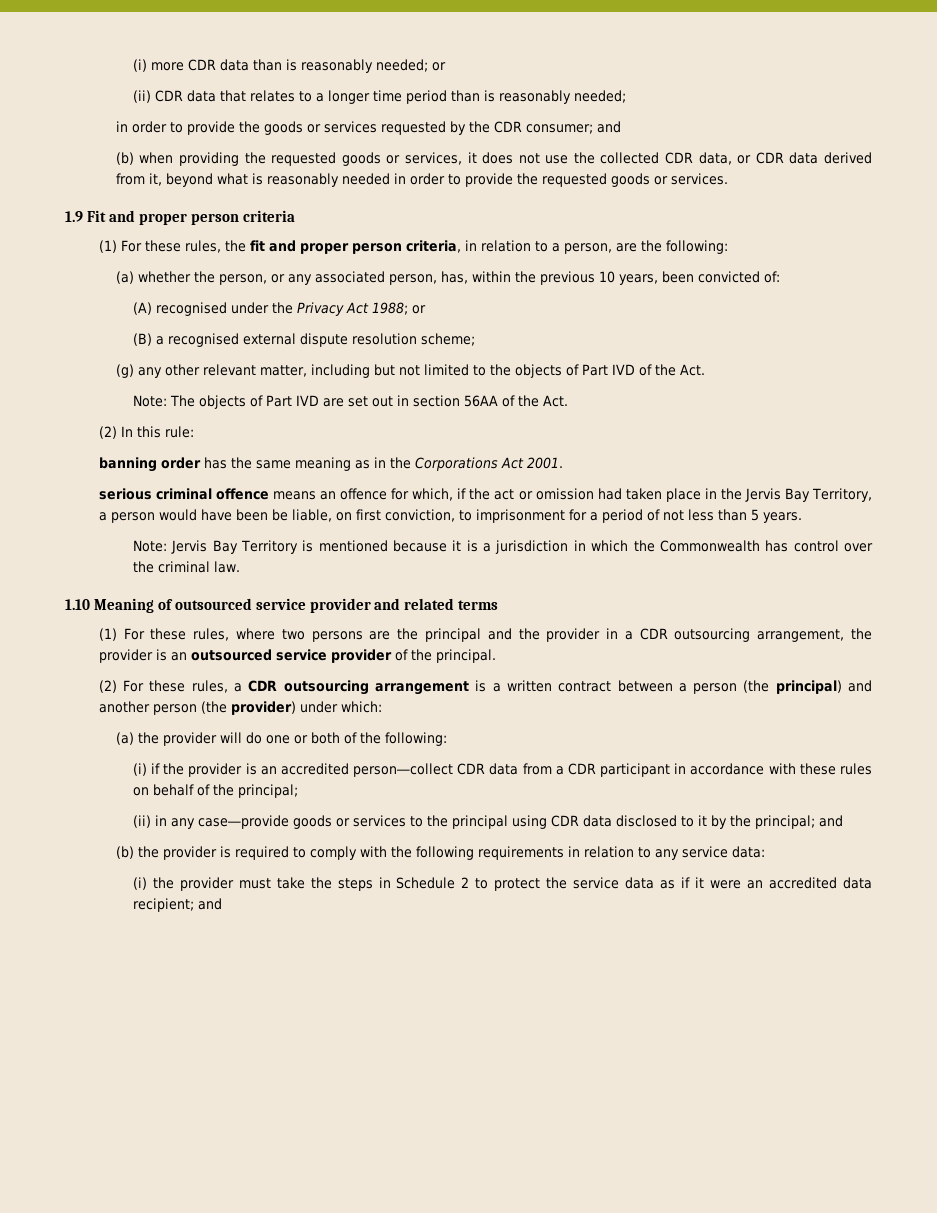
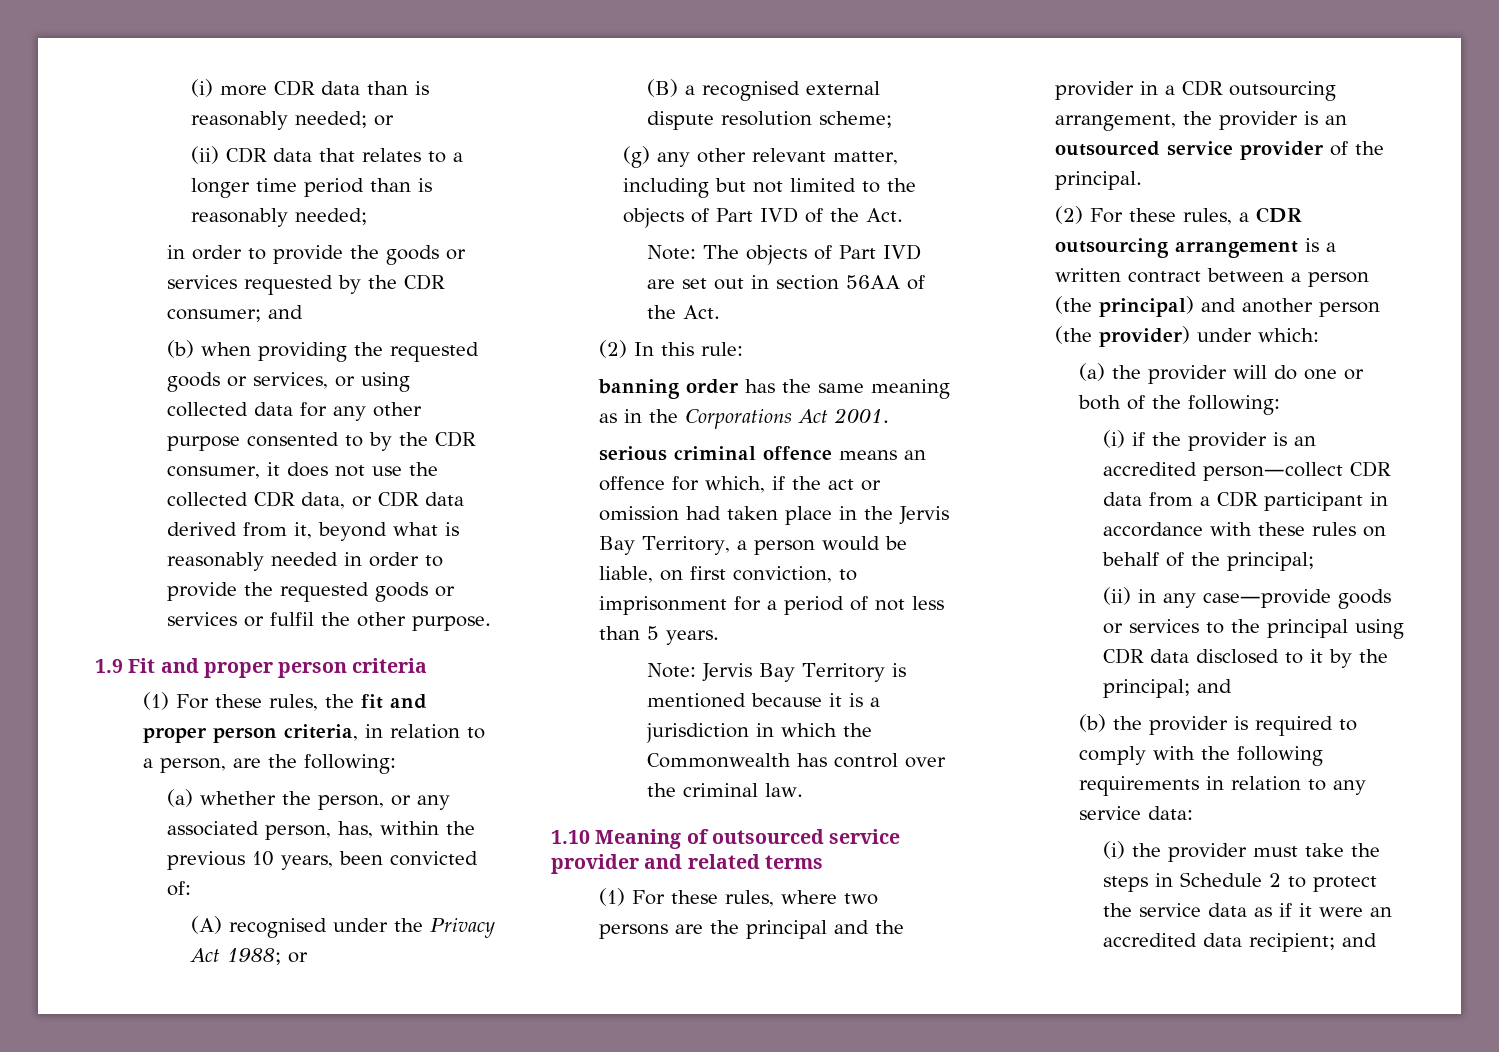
(462, 158) none -> [334,372,410,392] [166,402,422,421] [166,431,476,451] [166,466,260,479] or using collected data for any other purpose consented to by the CDR consumer,
[670,173,728,185] services. -> [166,612,491,631] services or fulfil the other purpose.
[200,509,268,521] have been -> (880, 543) none

